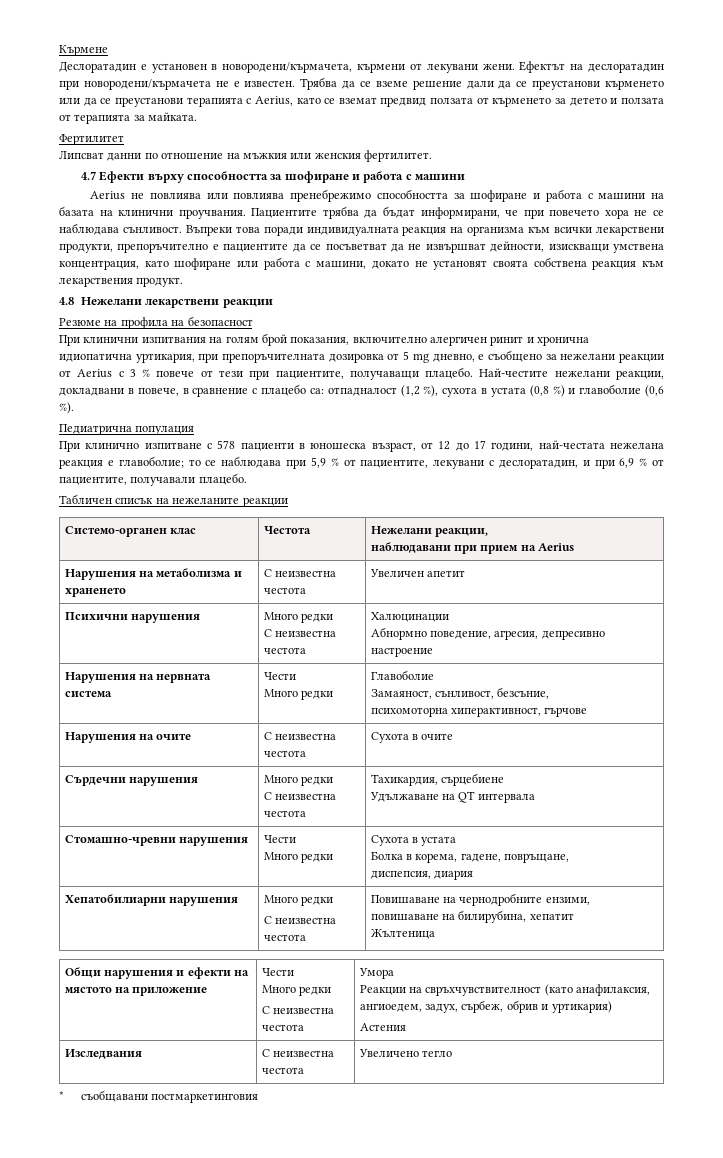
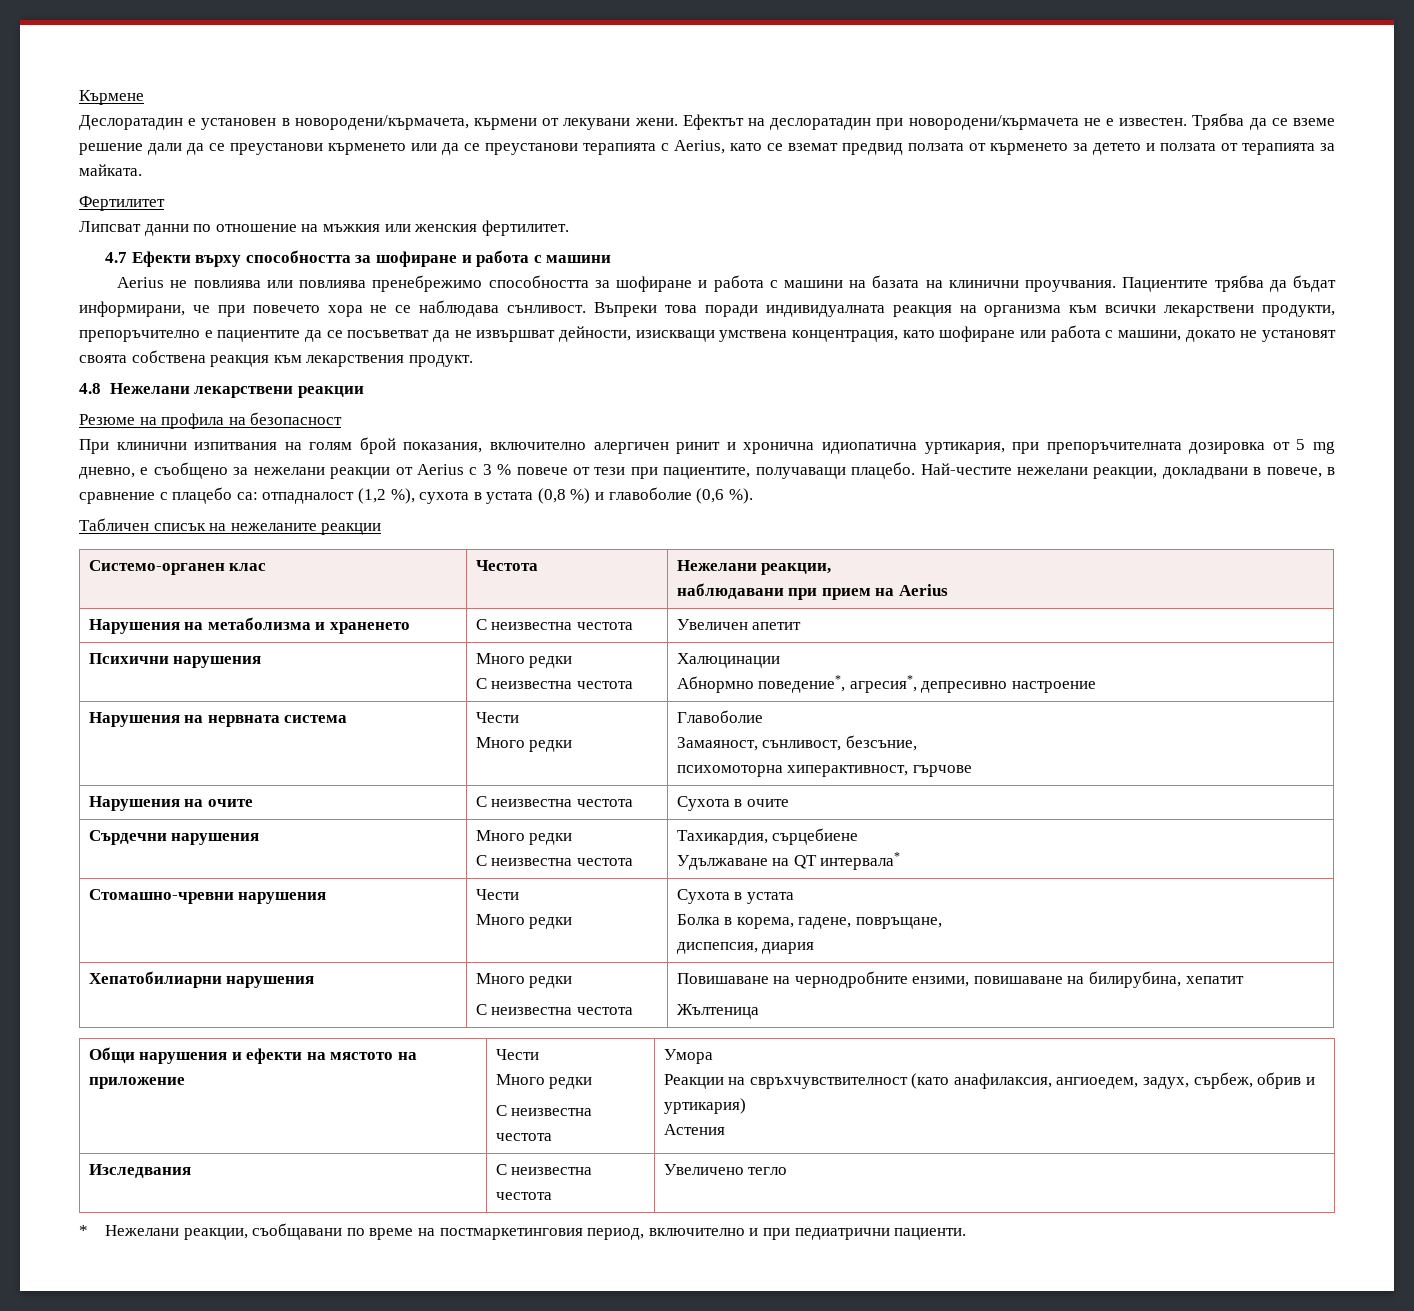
[59,424,195,435] [59,440,664,452] [59,456,665,469] [59,473,247,486] // Педиатрична популация // При клинично изпитване с 578 пациенти в юношеска възраст, от 12 до 17 години, най-честата нежелана реакция е главоболие; то се наблюдава при 5,9 % от пациентите, лекувани с деслоратадин, и при 6,9 % от пациентите, получавали плацебо. -> (753, 496) none
[430,630,539,640] поведение, агресия, -> [758,675,917,693] поведение*, агресия*,
[477,793,535,803] интервала -> [820,852,901,870] интервала*
[80,1090,259,1103] съобщавани постмаркетинговия -> [105,1223,967,1240] Нежелани реакции, съобщавани по време на постмаркетинговия период, включително и при педиатрични пациенти.

